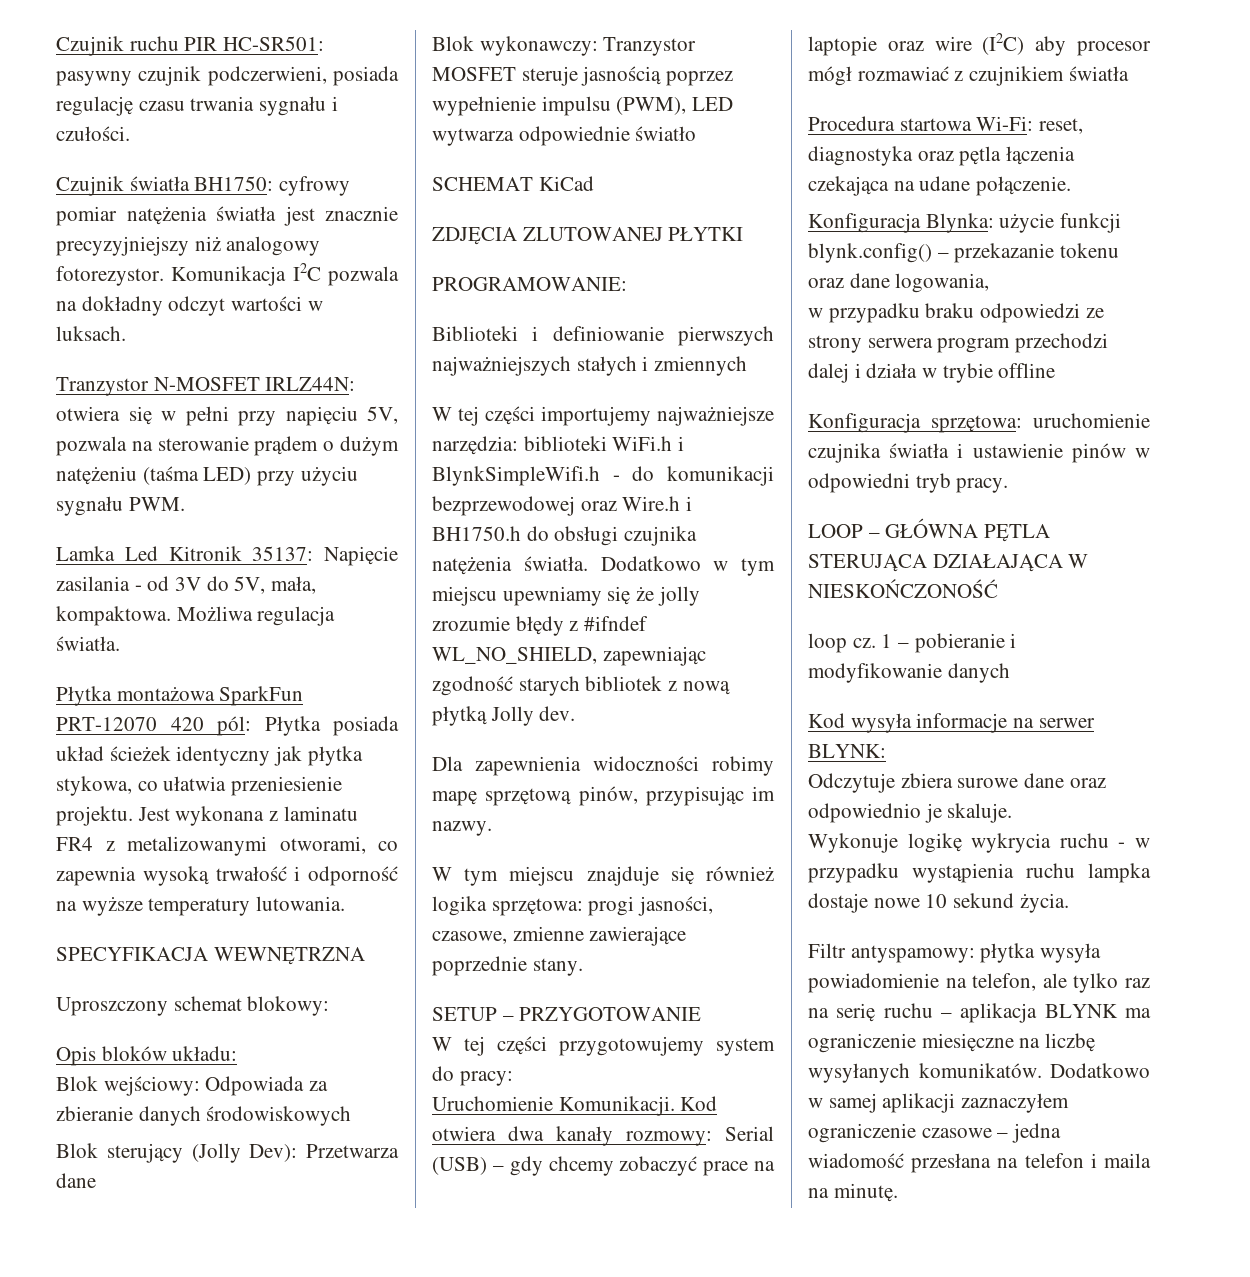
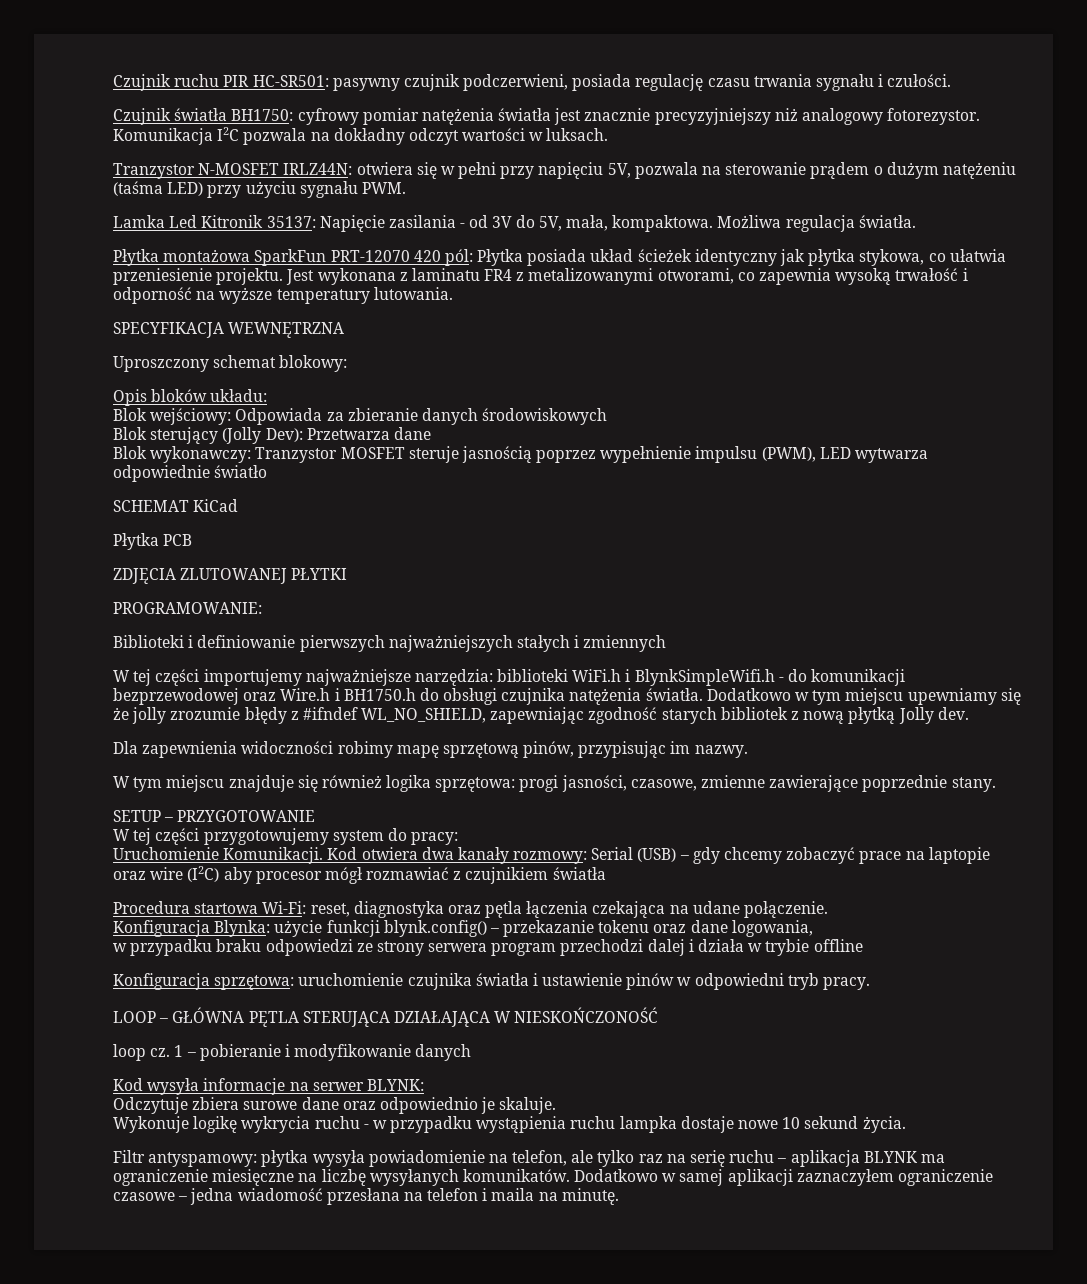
(594, 183) none -> [113,533,193,550] // Płytka PCB

